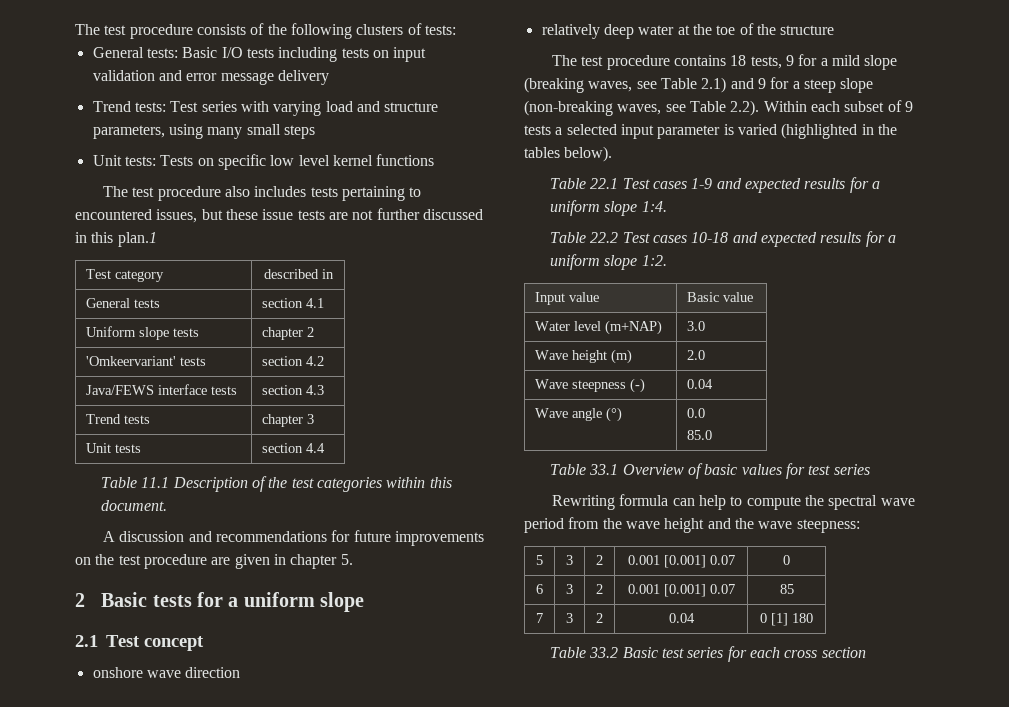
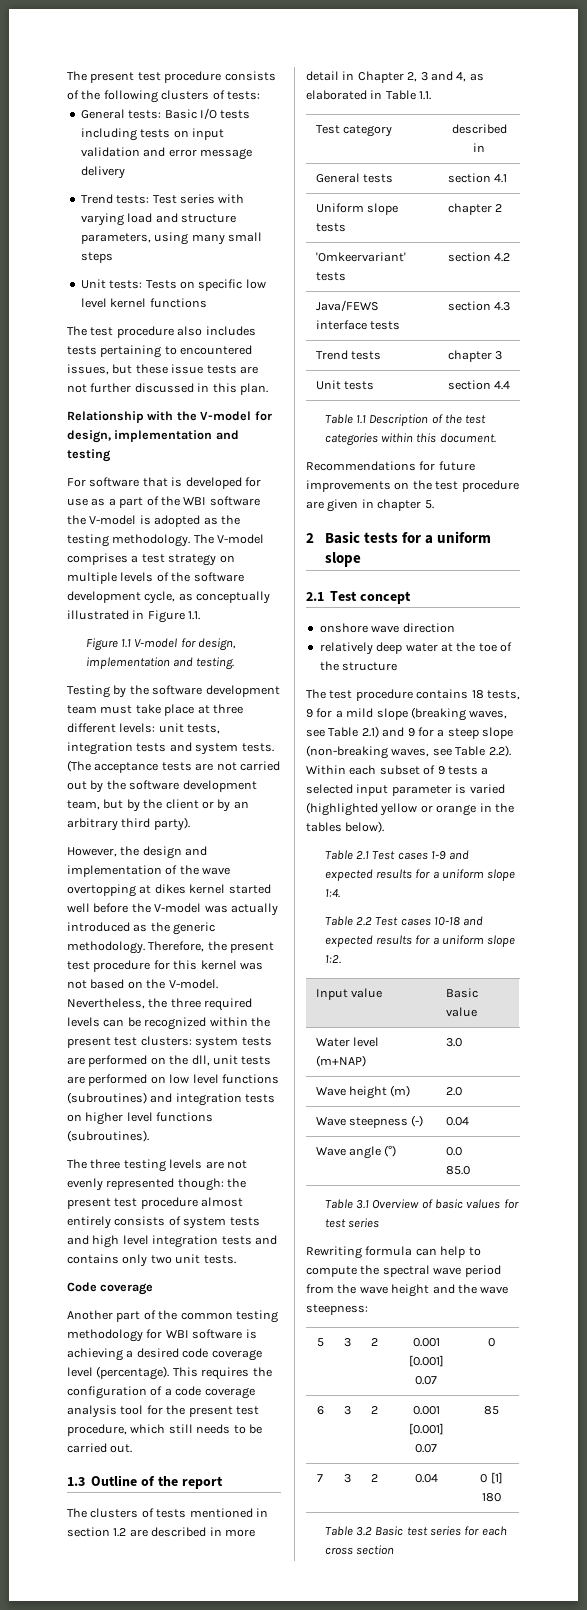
[75,24,100,35] The -> [67,71,135,83] The present
[117,232,157,247] plan.1 -> [239,383,268,395] [67,411,272,423] [67,430,239,443] [67,449,111,462] [67,477,261,489] [67,496,260,508] [67,515,240,527] [67,534,265,547] [67,553,235,566] [67,572,244,584] [67,591,271,604] [67,610,201,623] [85,638,237,651] [85,657,235,670] [67,685,280,698] [67,704,243,716] [67,723,221,734] [67,742,274,755] [67,760,280,773] [67,780,257,793] [67,799,249,812] [67,817,190,831] [67,846,208,859] [67,865,231,877] [67,884,271,897] [67,903,278,916] [67,922,216,935] [67,941,275,954] [67,960,263,972] [67,979,218,989] [67,998,253,1011] [67,1017,270,1030] [67,1036,272,1049] [67,1055,272,1067] [67,1074,279,1086] [67,1092,276,1106] [67,1112,214,1125] [67,1130,149,1142] [67,1159,247,1172] [67,1178,247,1191] [67,1197,244,1209] [67,1216,260,1229] [67,1235,277,1248] [67,1254,236,1267] [67,1282,154,1295] [67,1310,278,1323] [67,1329,257,1342] [67,1348,262,1361] [67,1366,272,1380] [67,1386,255,1399] [67,1405,259,1418] [67,1424,262,1436] [67,1443,133,1453] [67,1475,223,1489] [67,1508,268,1518] [67,1527,255,1537] [306,71,484,83] [306,90,432,100] plan. // Relationship with the V-model for design, implementation and testing // For software that is developed for use as a part of the WBI software the V-model is adopted as the testing methodology. The V-model comprises a test strategy on multiple levels of the software development cycle, as conceptually illustrated in Figure 1.1. // Figure 1.1 V-model for design, implementation and testing. // Testing by the software development team must take place at three different levels: unit tests, integration tests and system tests. (The acceptance tests are not carried out by the software development team, but by the client or by an arbitrary third party). // However, the design and implementation of the wave overtopping at dikes kernel started well before the V-model was actually introduced as the generic methodology. Therefore, the present test procedure for this kernel was not based on the V-model. Nevertheless, the three required levels can be recognized within the present test clusters: system tests are performed on the dll, unit tests are performed on low level functions (subroutines) and integration tests on higher level functions (subroutines). // The three testing levels are not evenly represented though: the present test procedure almost entirely consists of system tests and high level integration tests and contains only two unit tests. // Code coverage // Another part of the common testing methodology for WBI software is achieving a desired code coverage level (percentage). This requires the configuration of a code coverage analysis tool for the present test procedure, which still needs to be carried out. // 1.3 Outline of the report // The clusters of tests mentioned in section 1.2 are described in more detail in Chapter 2, 3 and 4, as elaborated in Table 1.1.
[141,477,170,488] 11.1 -> [355,415,366,424] 1.1
[103,531,327,542] A discussion and recommendations -> [306,461,416,471] Recommendations
(858, 131) none -> [380,803,477,816] yellow or orange
[590,178,619,189] 22.1 -> [355,851,369,860] 2.1
[590,232,619,243] 22.2 -> [355,917,372,926] 2.2
[589,464,619,475] 33.1 -> [355,1200,369,1209] 3.1
[589,647,619,658] 33.2 -> [355,1527,372,1536] 3.2

